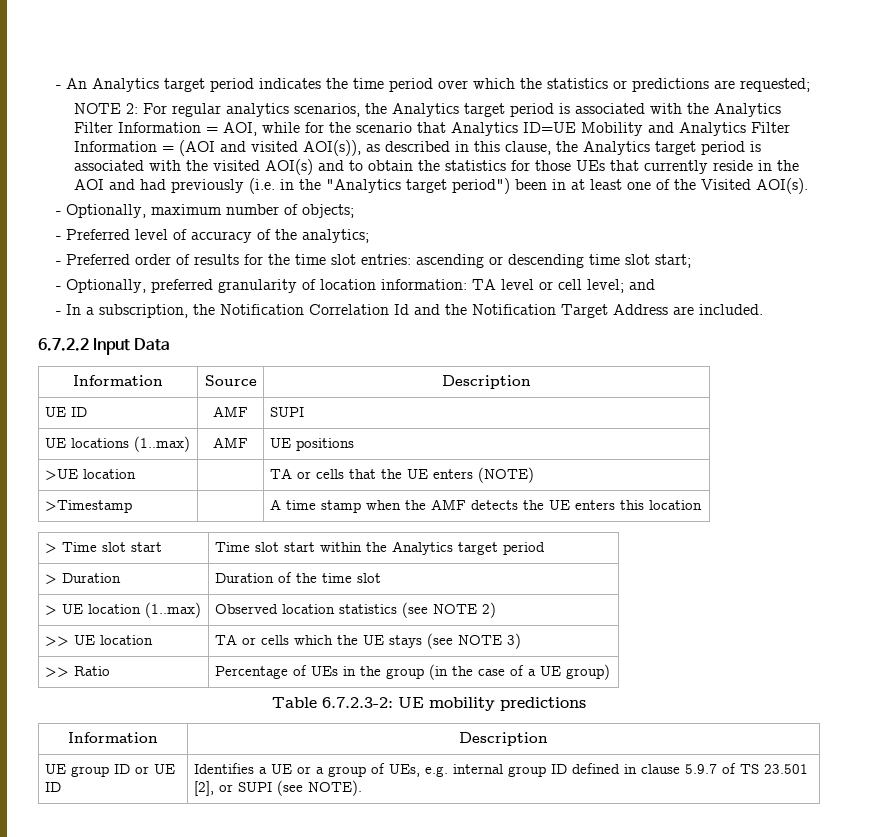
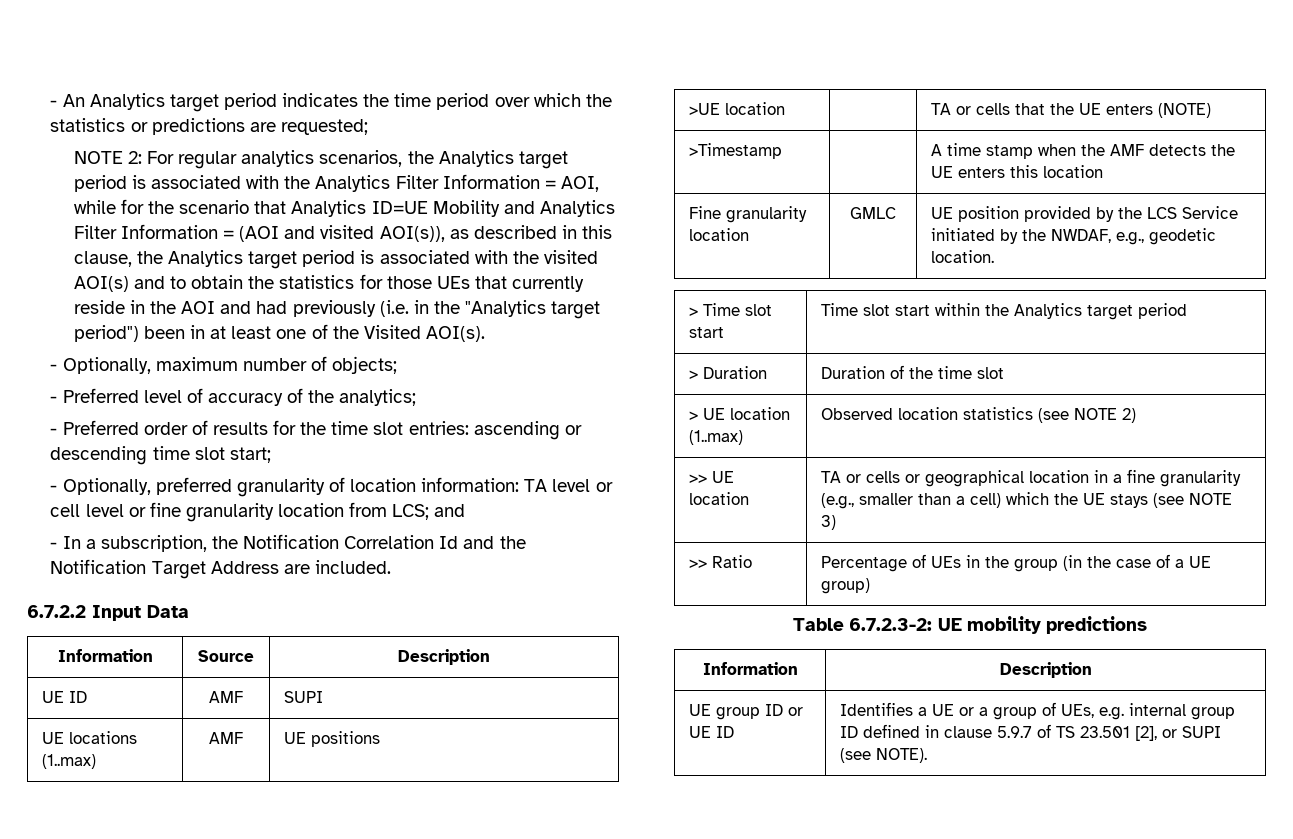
[587,279,625,293] level; -> [85,502,430,522] level or fine granularity location from LCS;
(702, 505) none -> [688,206,807,223] [688,228,749,241] [850,207,896,219] [930,206,1238,222] [930,228,1216,245] [930,250,994,263] // Fine granularity location | GMLC | UE position provided by the LCS Service initiated by the NWDAF, e.g., geodetic location.
(289, 640) none -> [904,469,1241,487] [820,493,1001,509] or geographical location in a fine granularity (e.g., smaller than a cell)

